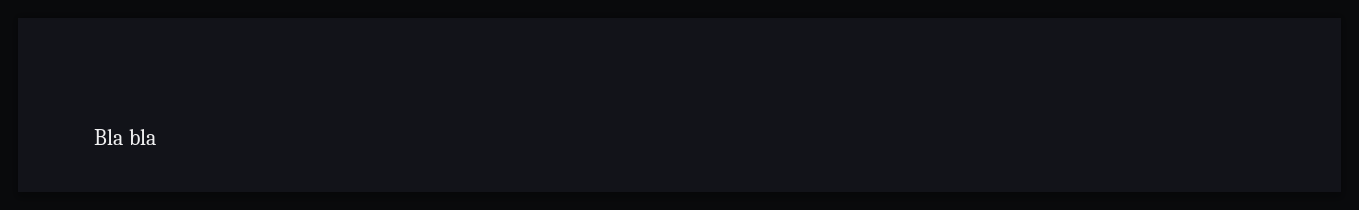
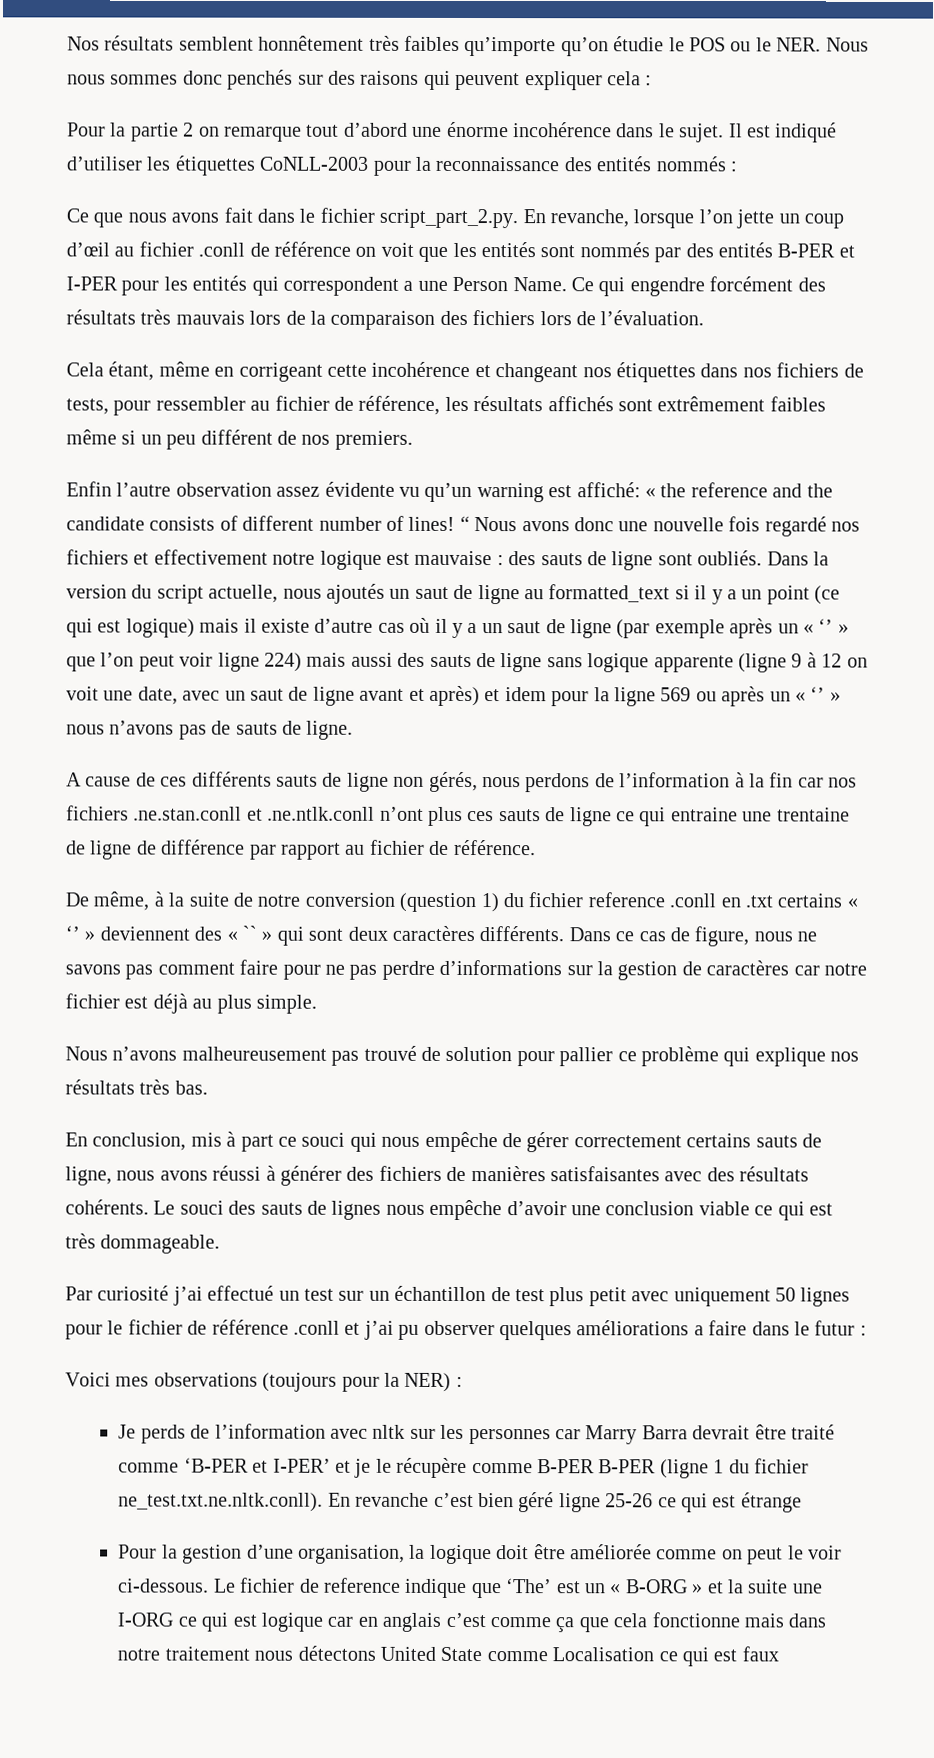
[94,129,156,145] Bla bla -> [67,35,869,57] [67,69,653,91] [67,121,838,143] [66,155,738,176] [66,207,844,229] [66,241,855,263] [66,275,826,297] [66,309,705,330] [66,361,864,383] [66,395,826,416] [66,429,413,450] [66,481,833,503] [66,515,860,537] [66,549,829,571] [66,583,841,605] [66,617,849,639] [66,652,868,673] [66,685,841,707] [66,720,354,740] [66,771,858,793] [66,805,850,827] [66,839,536,860] [65,891,858,913] [65,925,818,947] [65,959,867,981] [65,993,317,1014] [65,1045,860,1067] [65,1079,208,1095] [65,1131,822,1153] [65,1165,810,1186] [65,1199,833,1221] [65,1233,221,1254] [65,1285,851,1307] [65,1319,867,1341] [65,1372,463,1392] [118,1423,835,1445] [118,1457,809,1479] [118,1492,802,1513] [118,1544,842,1565] [118,1577,823,1599] [117,1612,827,1633] [117,1645,779,1667] Nos résultats semblent honnêtement très faibles qu’importe qu’on étudie le POS ou le NER. Nous nous sommes donc penchés sur des raisons qui peuvent expliquer cela : // Pour la partie 2 on remarque tout d’abord une énorme incohérence dans le sujet. Il est indiqué d’utiliser les étiquettes CoNLL-2003 pour la reconnaissance des entités nommés : // Ce que nous avons fait dans le fichier script_part_2.py. En revanche, lorsque l’on jette un coup d’œil au fichier .conll de référence on voit que les entités sont nommés par des entités B-PER et I-PER pour les entités qui correspondent a une Person Name. Ce qui engendre forcément des résultats très mauvais lors de la comparaison des fichiers lors de l’évaluation. // Cela étant, même en corrigeant cette incohérence et changeant nos étiquettes dans nos fichiers de tests, pour ressembler au fichier de référence, les résultats affichés sont extrêmement faibles même si un peu différent de nos premiers. // Enfin l’autre observation assez évidente vu qu’un warning est affiché: « the reference and the candidate consists of different number of lines! “ Nous avons donc une nouvelle fois regardé nos fichiers et effectivement notre logique est mauvaise : des sauts de ligne sont oubliés. Dans la version du script actuelle, nous ajoutés un saut de ligne au formatted_text si il y a un point (ce qui est logique) mais il existe d’autre cas où il y a un saut de ligne (par exemple après un « ‘’ » que l’on peut voir ligne 224) mais aussi des sauts de ligne sans logique apparente (ligne 9 à 12 on voit une date, avec un saut de ligne avant et après) et idem pour la ligne 569 ou après un « ‘’ » nous n’avons pas de sauts de ligne. // A cause de ces différents sauts de ligne non gérés, nous perdons de l’information à la fin car nos fichiers .ne.stan.conll et .ne.ntlk.conll n’ont plus ces sauts de ligne ce qui entraine une trentaine de ligne de différence par rapport au fichier de référence. // De même, à la suite de notre conversion (question 1) du fichier reference .conll en .txt certains « ‘’ » deviennent des « `` » qui sont deux caractères différents. Dans ce cas de figure, nous ne savons pas comment faire pour ne pas perdre d’informations sur la gestion de caractères car notre fichier est déjà au plus simple. // Nous n’avons malheureusement pas trouvé de solution pour pallier ce problème qui explique nos résultats très bas. // En conclusion, mis à part ce souci qui nous empêche de gérer correctement certains sauts de ligne, nous avons réussi à générer des fichiers de manières satisfaisantes avec des résultats cohérents. Le souci des sauts de lignes nous empêche d’avoir une conclusion viable ce qui est très dommageable. // Par curiosité j’ai effectué un test sur un échantillon de test plus petit avec uniquement 50 lignes pour le fichier de référence .conll et j’ai pu observer quelques améliorations a faire dans le futur : // Voici mes observations (toujours pour la NER) : // Je perds de l’information avec nltk sur les personnes car Marry Barra devrait être traité comme ‘B-PER et I-PER’ et je le récupère comme B-PER B-PER (ligne 1 du fichier ne_test.txt.ne.nltk.conll). En revanche c’est bien géré ligne 25-26 ce qui est étrange // Pour la gestion d’une organisation, la logique doit être améliorée comme on peut le voir ci-dessous. Le fichier de reference indique que ‘The’ est un « B-ORG » et la suite une I-ORG ce qui est logique car en anglais c’est comme ça que cela fonctionne mais dans notre traitement nous détectons United State comme Localisation ce qui est faux

